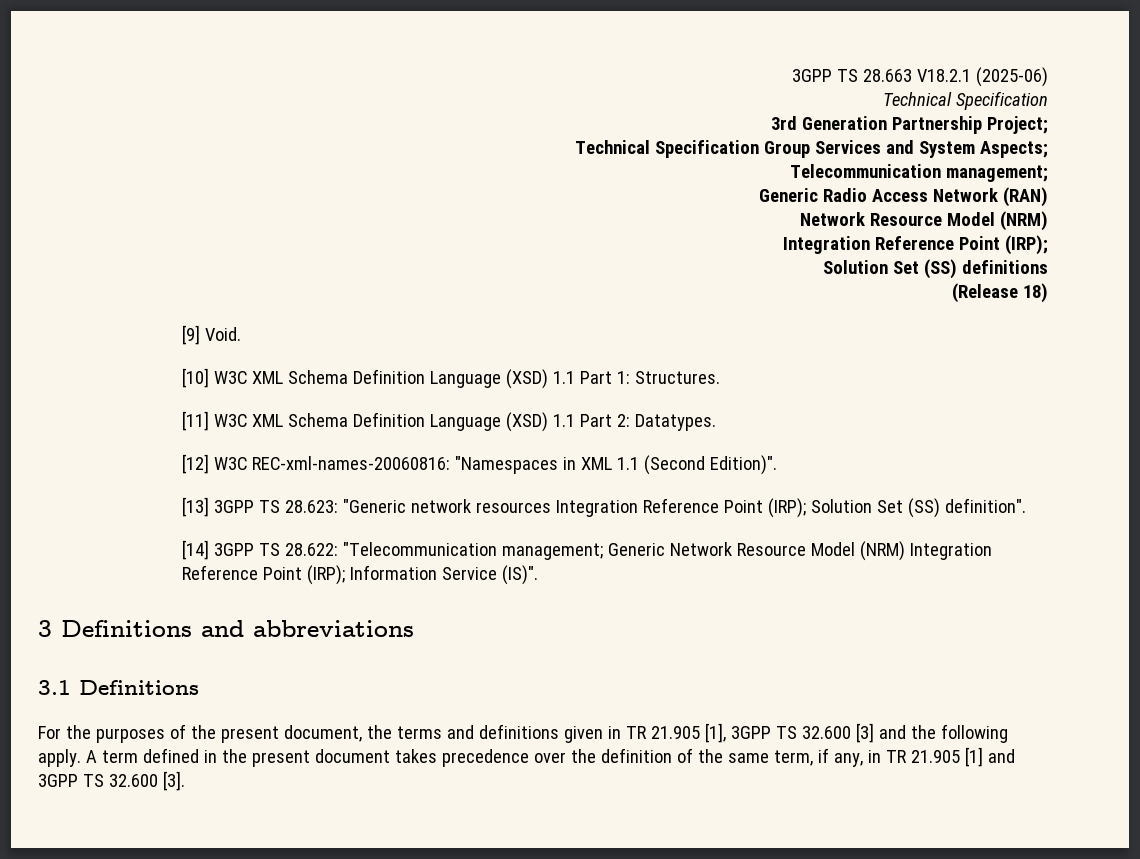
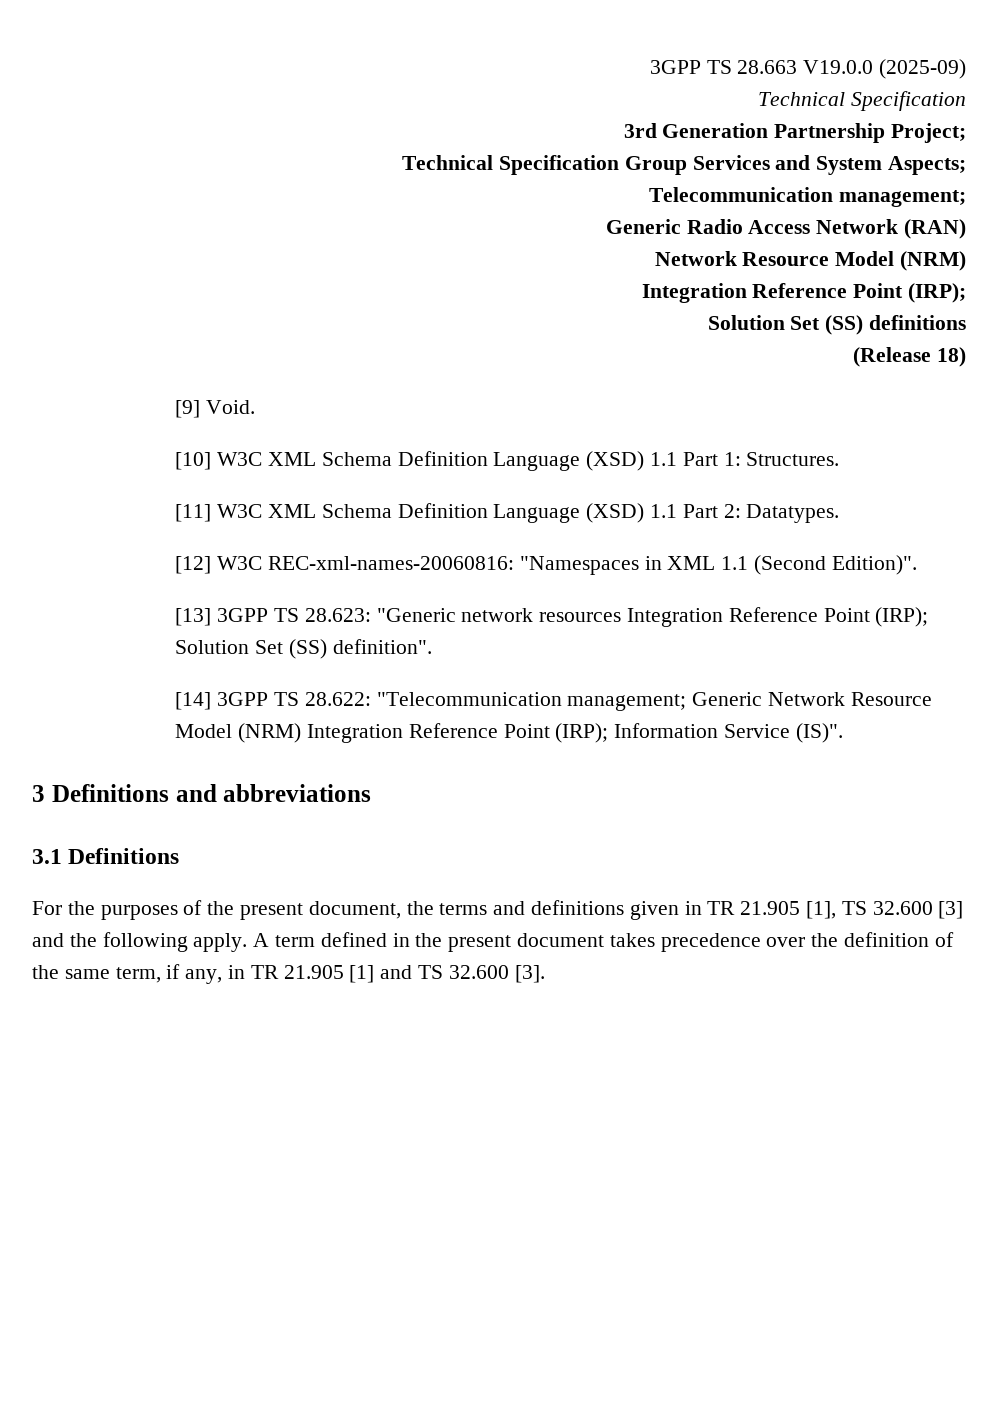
[917,67,1048,87] V18.2.1 (2025-06) -> [803,59,966,79] V19.0.0 (2025-09)
[730,726,771,739] 3GPP -> (837, 910) none
[38,774,78,787] 3GPP -> (413, 972) none

